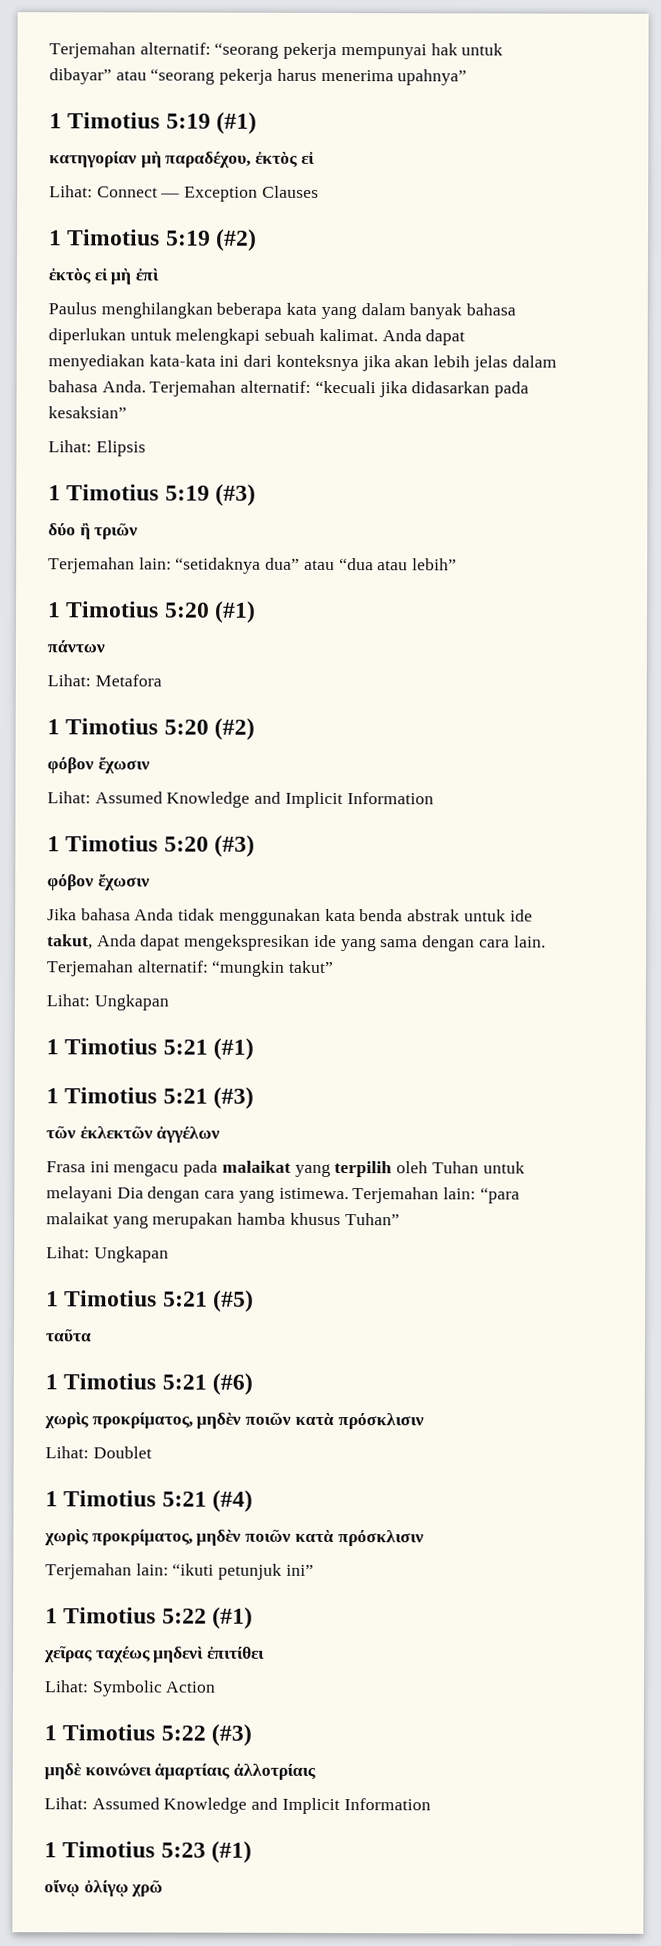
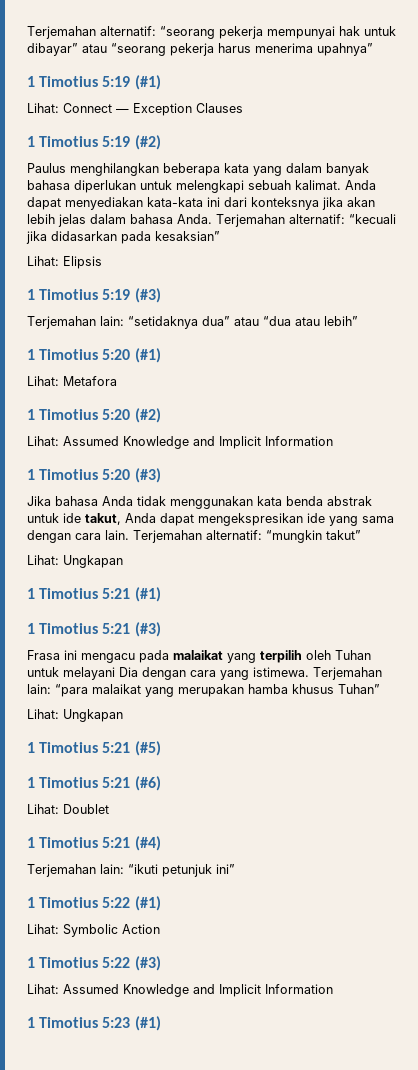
[49,151,315,168] // κατηγορίαν μὴ παραδέχου, ἐκτὸς εἰ -> (161, 82) none
[48,268,160,285] // ἐκτὸς εἰ μὴ ἐπὶ -> (161, 142) none
[48,523,139,540] // δύο ἢ τριῶν -> (161, 295) none
[47,640,105,653] // πάντων -> (161, 355) none
[47,757,150,774] // φόβον ἔχωσιν -> (161, 415) none
[47,874,150,891] // φόβον ἔχωσιν -> (161, 475) none
[46,1126,221,1143] // τῶν ἐκλεκτῶν ἀγγέλων -> (161, 629) none
[45,1329,92,1342] // ταῦτα -> (161, 748) none
[44,1412,424,1430] // χωρὶς προκρίματος, μηδὲν ποιῶν κατὰ πρόσκλισιν -> (161, 783) none
[44,1529,424,1547] // χωρὶς προκρίματος, μηδὲν ποιῶν κατὰ πρόσκλισιν -> (161, 843) none
[44,1646,266,1663] // χεῖρας ταχέως μηδενὶ ἐπιτίθει -> (161, 903) none
[44,1763,317,1780] // μηδὲ κοινώνει ἁμαρτίαις ἀλλοτρίαις -> (161, 963) none
[44,1880,164,1897] // οἴνῳ ὀλίγῳ χρῶ -> (161, 1023) none

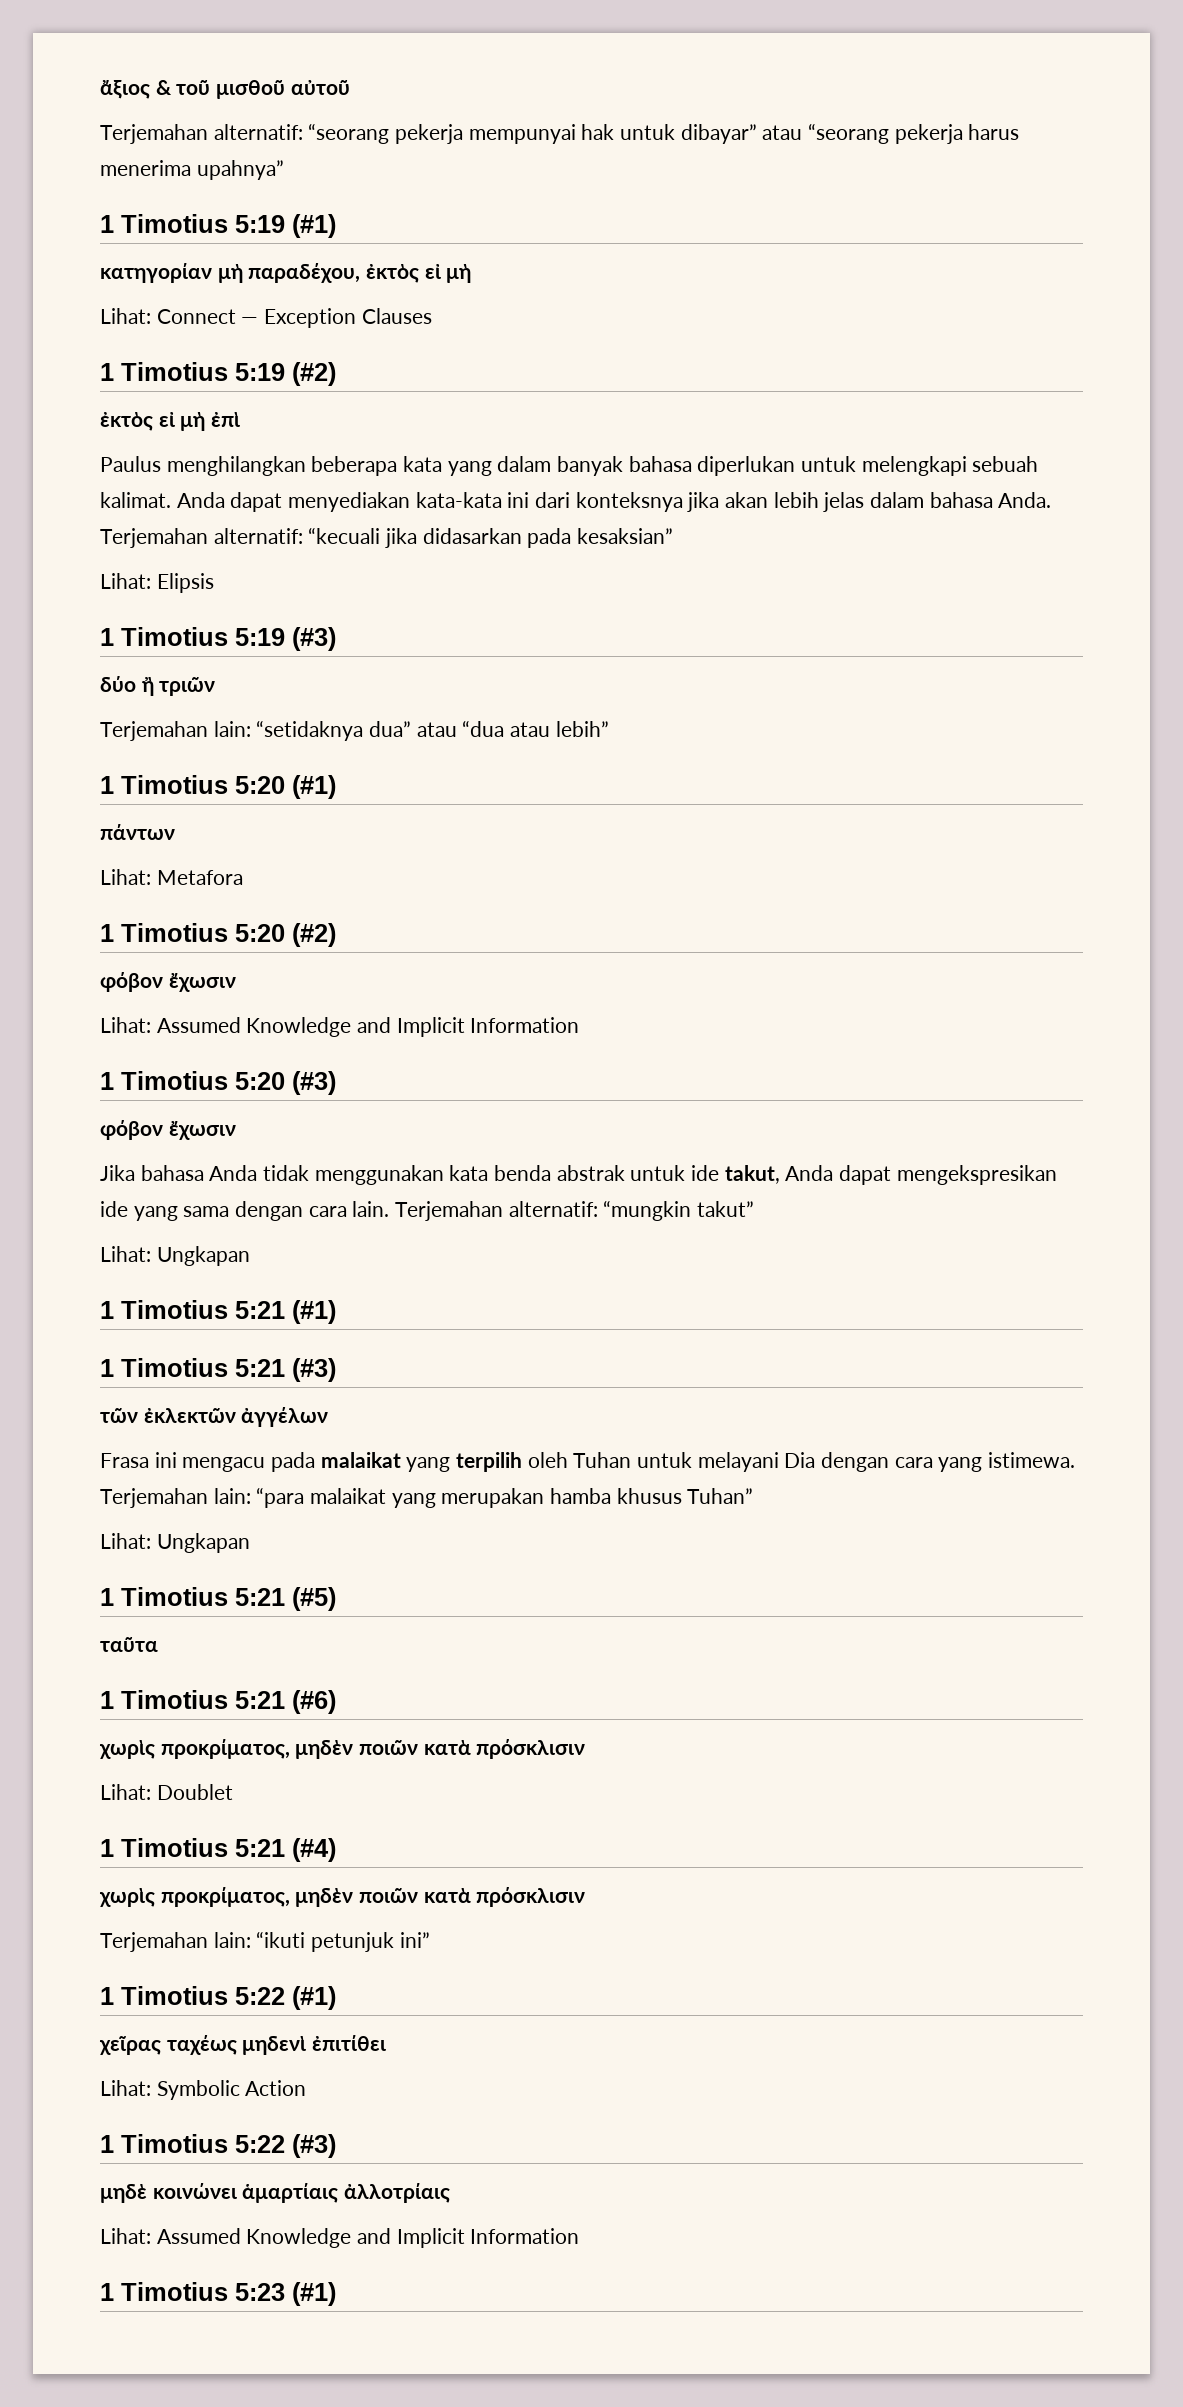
(27, 32) none -> [100,80,350,99] ἄξιος & τοῦ μισθοῦ αὐτοῦ //
(161, 82) none -> [100,263,472,283] // κατηγορίαν μὴ παραδέχου, ἐκτὸς εἰ μὴ
(161, 142) none -> [100,412,241,431] // ἐκτὸς εἰ μὴ ἐπὶ
(161, 295) none -> [100,676,216,696] // δύο ἢ τριῶν
(161, 355) none -> [100,824,175,840] // πάντων
(161, 415) none -> [100,972,236,992] // φόβον ἔχωσιν
(161, 475) none -> [100,1120,236,1140] // φόβον ἔχωσιν
(161, 629) none -> [100,1407,329,1427] // τῶν ἐκλεκτῶν ἀγγέλων
(161, 748) none -> [100,1637,158,1652] // ταῦτα
(161, 783) none -> [99,1739,586,1759] // χωρὶς προκρίματος, μηδὲν ποιῶν κατὰ πρόσκλισιν
(161, 843) none -> [99,1887,586,1907] // χωρὶς προκρίματος, μηδὲν ποιῶν κατὰ πρόσκλισιν
(161, 903) none -> [99,2035,387,2055] // χεῖρας ταχέως μηδενὶ ἐπιτίθει
(161, 963) none -> [100,2183,451,2203] // μηδὲ κοινώνει ἁμαρτίαις ἀλλοτρίαις

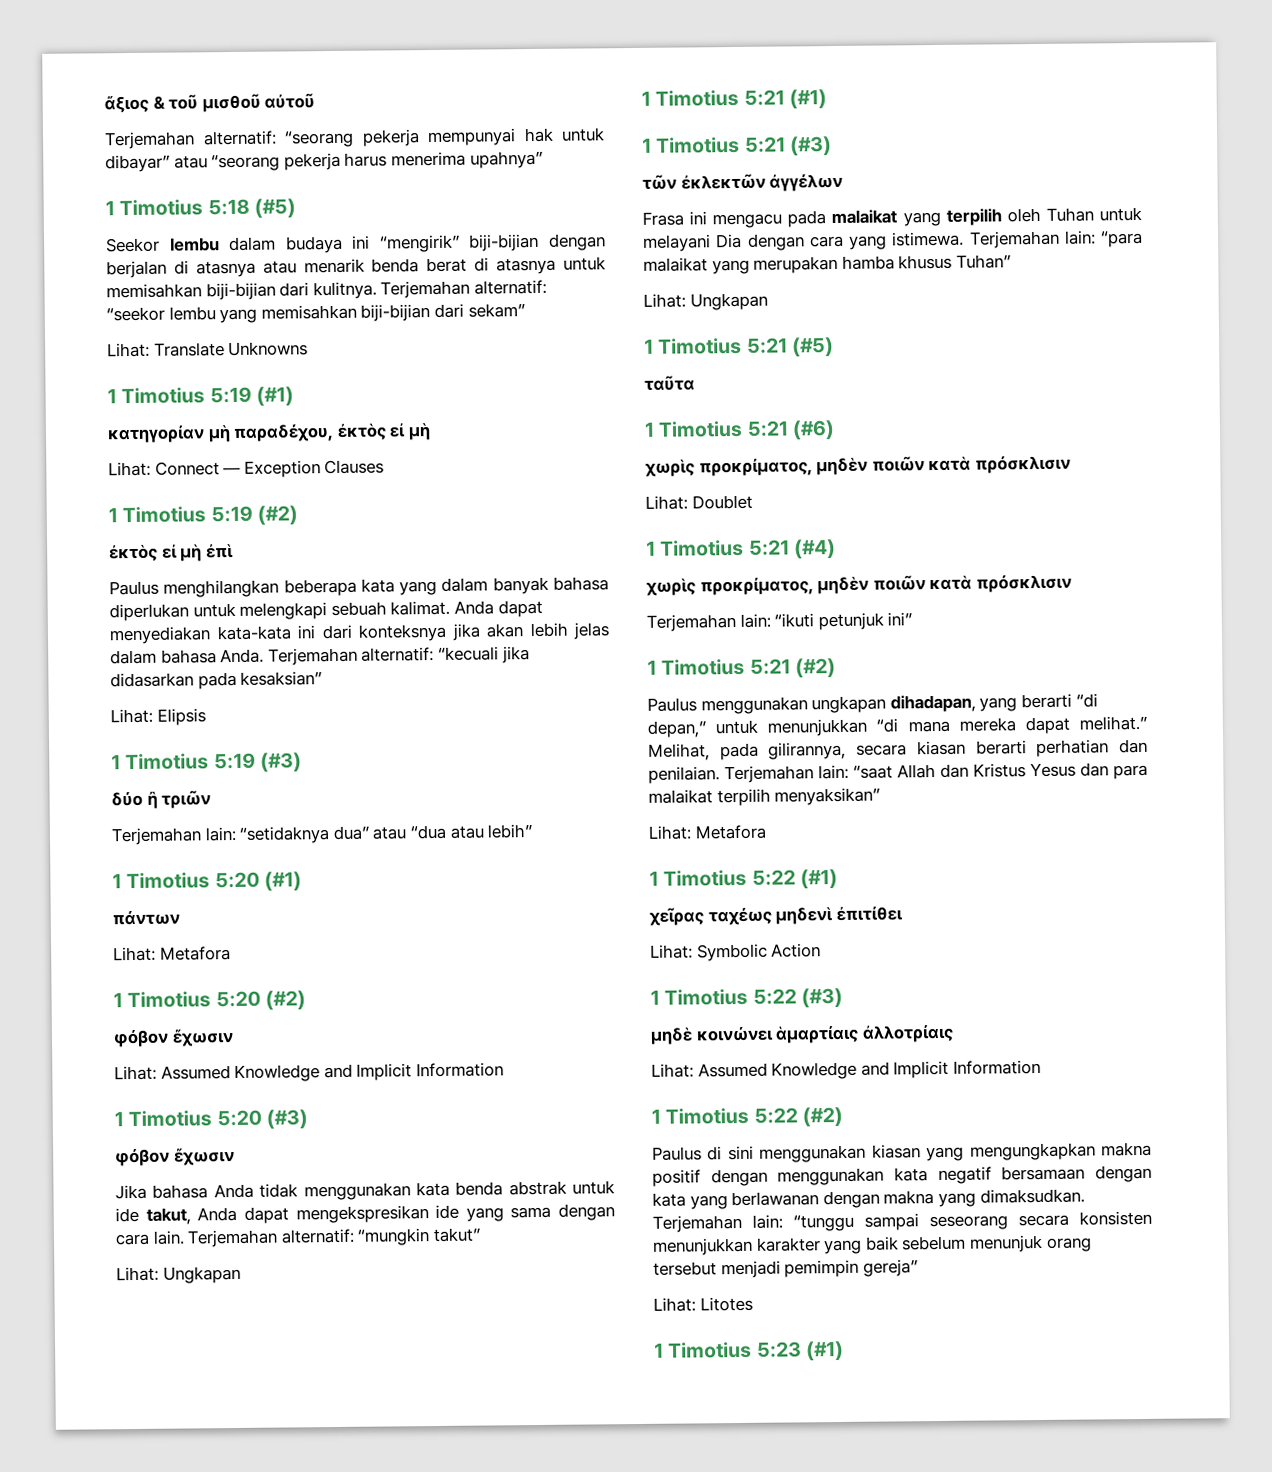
(284, 170) none -> [105,198,297,218] [106,233,606,254] [106,256,607,279] [106,279,547,301] [106,303,525,324] [107,341,309,358] // 1 Timotius 5:18 (#5) // Seekor lembu dalam budaya ini “mengirik” biji-bijian dengan berjalan di atasnya atau menarik benda berat di atasnya untuk memisahkan biji-bijian dari kulitnya. Terjemahan alternatif: “seekor lembu yang memisahkan biji-bijian dari sekam” // Lihat: Translate Unknowns
(430, 1940) none -> [647,658,837,678] [647,693,1098,715] [647,715,1147,738] [648,738,1148,761] [648,762,1148,784] [648,787,881,807] [648,824,767,840] // 1 Timotius 5:21 (#2) // Paulus menggunakan ungkapan dihadapan, yang berarti “di depan,” untuk menunjukkan “di mana mereka dapat melihat.” Melihat, pada gilirannya, secara kiasan berarti perhatian dan penilaian. Terjemahan lain: “saat Allah dan Kristus Yesus dan para malaikat terpilih menyaksikan” // Lihat: Metafora
(580, 2236) none -> [651,1106,844,1127] [652,1141,1152,1163] [652,1164,1152,1187] [652,1188,1085,1210] [652,1210,1152,1233] [653,1234,1092,1256] [653,1259,918,1279] [653,1296,753,1312] // 1 Timotius 5:22 (#2) // Paulus di sini menggunakan kiasan yang mengungkapkan makna positif dengan menggunakan kata negatif bersamaan dengan kata yang berlawanan dengan makna yang dimaksudkan. Terjemahan lain: “tunggu sampai seseorang secara konsisten menunjukkan karakter yang baik sebelum menunjuk orang tersebut menjadi pemimpin gereja” // Lihat: Litotes

